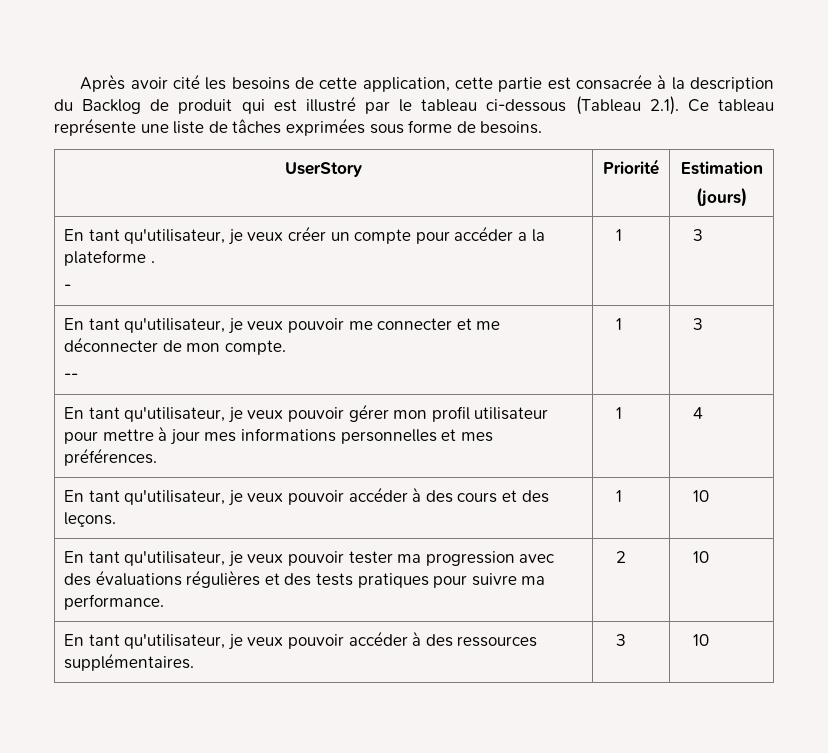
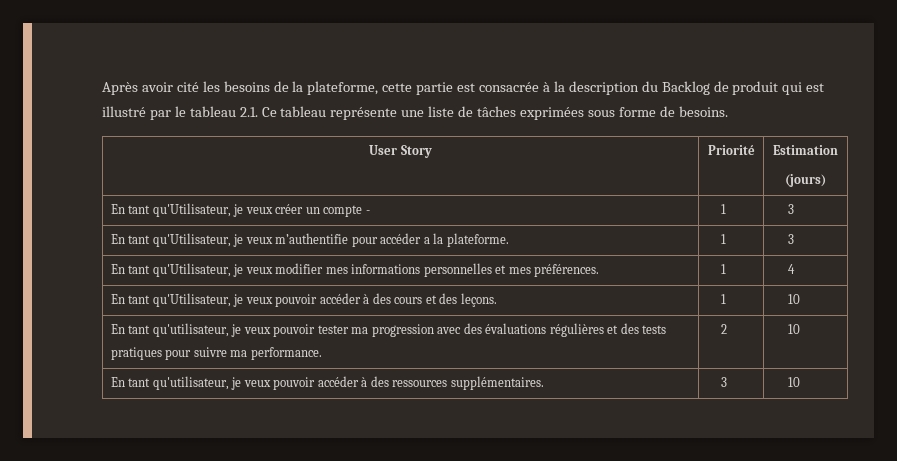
[319,77,450,92] cette application, -> [292,81,379,95] la plateforme,
[486,96,679,115] ci-dessous (Tableau 2.1). -> [239,107,258,117] 2.1.
[285,162,362,177] UserStory -> [369,145,432,158] User Story
[124,229,226,244] qu'utilisateur, -> [152,203,231,217] qu'Utilisateur,
[415,226,545,244] [64,250,155,266] pour accéder a la plateforme . // -> (363, 211) none
[124,318,501,334] [64,337,286,355] [64,373,79,380] [615,318,622,330] [692,318,703,330] [64,404,549,423] [64,426,200,445] qu'utilisateur, je veux pouvoir me connecter et me déconnecter de mon compte. // -- | 1 | 3 // En tant qu'utilisateur, je veux pouvoir gérer mon profil utilisateur pour mettre à jour -> [152,233,509,247] [721,234,727,244] [787,234,794,244] [110,263,324,277] qu'Utilisateur, je veux m’authentifie pour accéder a la plateforme. | 1 | 3 // En tant qu'Utilisateur, je veux modifier
[124,490,226,505] qu'utilisateur, -> [152,293,231,307] qu'Utilisateur,

